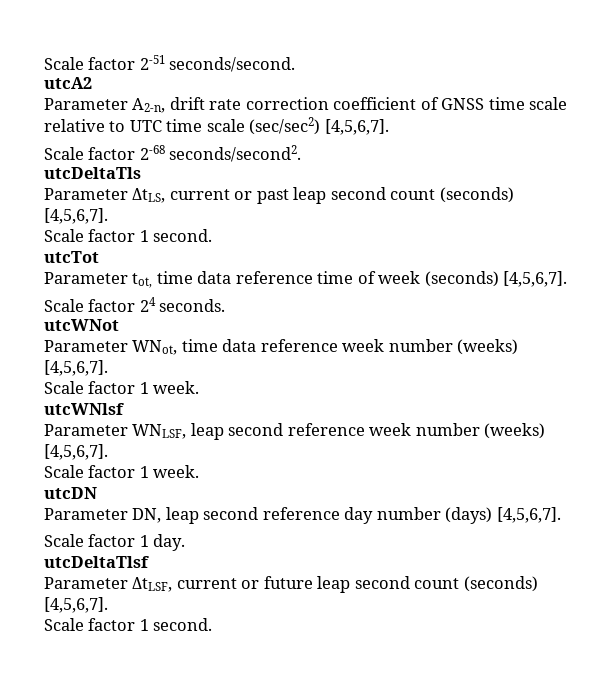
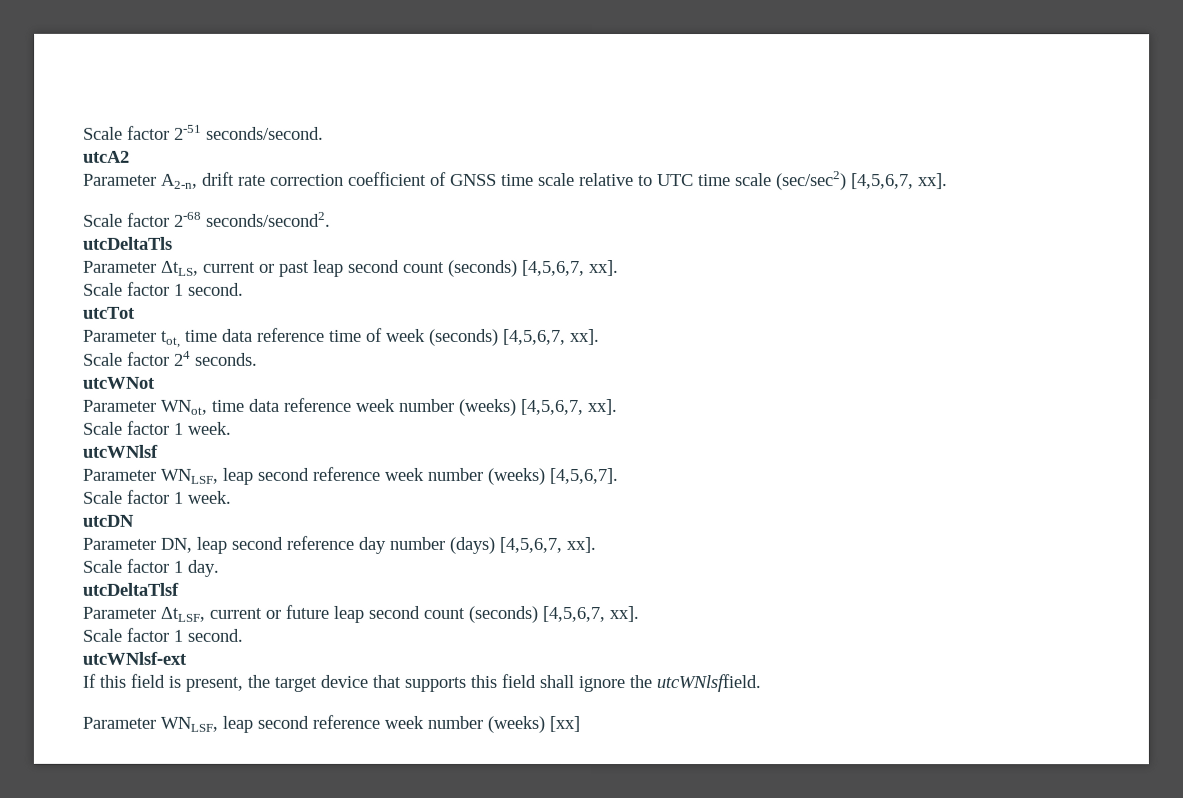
[324,119,389,135] [4,5,6,7]. -> [851,173,948,190] [4,5,6,7, xx].
[44,208,108,224] [4,5,6,7]. -> [522,259,619,277] [4,5,6,7, xx].
[503,271,568,287] [4,5,6,7]. -> [503,328,600,346] [4,5,6,7, xx].
[44,360,108,376] [4,5,6,7]. -> [520,398,617,416] [4,5,6,7, xx].
[496,507,561,523] [4,5,6,7]. -> [499,536,596,554] [4,5,6,7, xx].
[44,597,108,613] [44,618,213,631] [4,5,6,7]. // Scale factor 1 second. -> [542,605,639,623] [82,627,243,642] [82,651,187,665] [82,673,761,693] [82,714,580,733] [4,5,6,7, xx]. // Scale factor 1 second. // utcWNlsf-ext // If this field is present, the target device that supports this field shall ignore the utcWNlsffield. // Parameter WNLSF, leap second reference week number (weeks) [xx]

